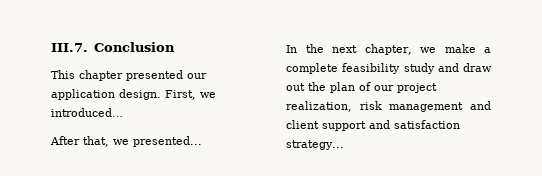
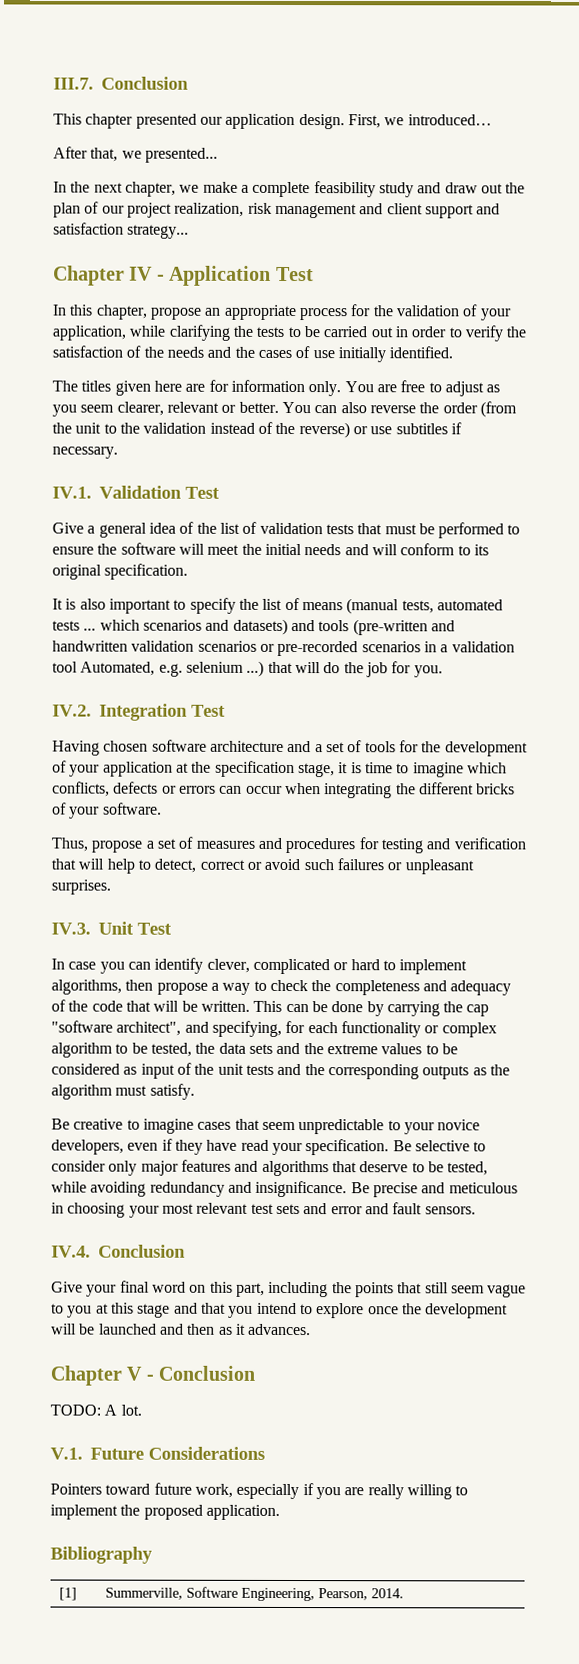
(344, 145) none -> [53,265,314,286] [52,304,512,321] [52,324,527,342] [52,345,454,363] [52,379,501,397] [52,401,517,418] [52,421,462,439] [52,446,118,459] [52,485,220,499] [52,521,521,539] [52,542,489,556] [52,563,189,580] [52,597,503,615] [52,618,455,636] [52,640,515,657] [52,660,443,678] [52,703,226,721] [52,739,528,757] [52,760,507,778] [52,781,516,799] [52,802,162,819] [51,836,526,854] [51,858,474,875] [51,879,111,895] [51,921,172,935] [51,957,468,975] [51,979,512,996] [51,999,490,1017] [51,1020,497,1038] [51,1042,458,1058] [51,1062,510,1080] [51,1083,195,1100] [51,1118,481,1135] [51,1138,487,1156] [51,1159,489,1177] [51,1180,518,1198] [51,1202,476,1218] [51,1244,186,1258] [51,1280,527,1298] [51,1302,509,1319] [51,1323,312,1336] [50,1365,256,1386] [50,1404,142,1416] [50,1446,265,1460] [50,1482,469,1500] [50,1504,280,1520] [50,1546,153,1564] [58,1587,77,1601] [104,1586,404,1602] // Chapter IV - Application Test // In this chapter, propose an appropriate process for the validation of your application, while clarifying the tests to be carried out in order to verify the satisfaction of the needs and the cases of use initially identified. // The titles given here are for information only. You are free to adjust as you seem clearer, relevant or better. You can also reverse the order (from the unit to the validation instead of the reverse) or use subtitles if necessary. // IV.1. Validation Test // Give a general idea of the list of validation tests that must be performed to ensure the software will meet the initial needs and will conform to its original specification. // It is also important to specify the list of means (manual tests, automated tests ... which scenarios and datasets) and tools (pre-written and handwritten validation scenarios or pre-recorded scenarios in a validation tool Automated, e.g. selenium ...) that will do the job for you. // IV.2. Integration Test // Having chosen software architecture and a set of tools for the development of your application at the specification stage, it is time to imagine which conflicts, defects or errors can occur when integrating the different bricks of your software. // Thus, propose a set of measures and procedures for testing and verification that will help to detect, correct or avoid such failures or unpleasant surprises. // IV.3. Unit Test // In case you can identify clever, complicated or hard to implement algorithms, then propose a way to check the completeness and adequacy of the code that will be written. This can be done by carrying the cap "software architect", and specifying, for each functionality or complex algorithm to be tested, the data sets and the extreme values to be considered as input of the unit tests and the corresponding outputs as the algorithm must satisfy. // Be creative to imagine cases that seem unpredictable to your novice developers, even if they have read your specification. Be selective to consider only major features and algorithms that deserve to be tested, while avoiding redundancy and insignificance. Be precise and meticulous in choosing your most relevant test sets and error and fault sensors. // IV.4. Conclusion // Give your final word on this part, including the points that still seem vague to you at this stage and that you intend to explore once the development will be launched and then as it advances. // Chapter V - Conclusion // TODO: A lot. // V.1. Future Considerations // Pointers toward future work, especially if you are really willing to implement the proposed application. // Bibliography // [1] | Summerville, Software Engineering, Pearson, 2014.

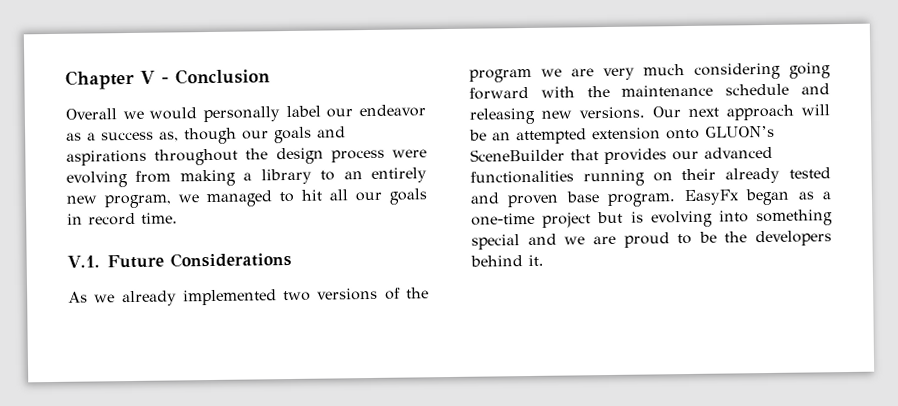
[53,76,189,90] [53,113,492,130] [53,146,218,163] [53,181,526,198] [53,201,501,219] [53,222,190,239] [53,265,314,286] [52,304,512,321] [52,324,527,342] [52,345,454,363] [52,379,501,397] [52,401,517,418] [52,421,462,439] [52,446,118,459] [52,485,220,499] [52,521,521,539] [52,542,489,556] [52,563,189,580] [52,597,503,615] [52,618,455,636] [52,640,515,657] [52,660,443,678] [52,703,226,721] [52,739,528,757] [52,760,507,778] [52,781,516,799] [52,802,162,819] [51,836,526,854] [51,858,474,875] [51,879,111,895] [51,921,172,935] [51,957,468,975] [51,979,512,996] [51,999,490,1017] [51,1020,497,1038] [51,1042,458,1058] [51,1062,510,1080] [51,1083,195,1100] [51,1118,481,1135] [51,1138,487,1156] [51,1159,489,1177] [51,1180,518,1198] [51,1202,476,1218] [51,1244,186,1258] [51,1280,527,1298] [51,1302,509,1319] [51,1323,312,1336] [50,1365,256,1386] [50,1404,142,1416] [50,1446,265,1460] [50,1482,469,1500] [50,1504,280,1520] [50,1546,153,1564] [58,1587,77,1601] [104,1586,404,1602] III.7. Conclusion // This chapter presented our application design. First, we introduced… // After that, we presented... // In the next chapter, we make a complete feasibility study and draw out the plan of our project realization, risk management and client support and satisfaction strategy... // Chapter IV - Application Test // In this chapter, propose an appropriate process for the validation of your application, while clarifying the tests to be carried out in order to verify the satisfaction of the needs and the cases of use initially identified. // The titles given here are for information only. You are free to adjust as you seem clearer, relevant or better. You can also reverse the order (from the unit to the validation instead of the reverse) or use subtitles if necessary. // IV.1. Validation Test // Give a general idea of the list of validation tests that must be performed to ensure the software will meet the initial needs and will conform to its original specification. // It is also important to specify the list of means (manual tests, automated tests ... which scenarios and datasets) and tools (pre-written and handwritten validation scenarios or pre-recorded scenarios in a validation tool Automated, e.g. selenium ...) that will do the job for you. // IV.2. Integration Test // Having chosen software architecture and a set of tools for the development of your application at the specification stage, it is time to imagine which conflicts, defects or errors can occur when integrating the different bricks of your software. // Thus, propose a set of measures and procedures for testing and verification that will help to detect, correct or avoid such failures or unpleasant surprises. // IV.3. Unit Test // In case you can identify clever, complicated or hard to implement algorithms, then propose a way to check the completeness and adequacy of the code that will be written. This can be done by carrying the cap "software architect", and specifying, for each functionality or complex algorithm to be tested, the data sets and the extreme values to be considered as input of the unit tests and the corresponding outputs as the algorithm must satisfy. // Be creative to imagine cases that seem unpredictable to your novice developers, even if they have read your specification. Be selective to consider only major features and algorithms that deserve to be tested, while avoiding redundancy and insignificance. Be precise and meticulous in choosing your most relevant test sets and error and fault sensors. // IV.4. Conclusion // Give your final word on this part, including the points that still seem vague to you at this stage and that you intend to explore once the development will be launched and then as it advances. // Chapter V - Conclusion // TODO: A lot. // V.1. Future Considerations // Pointers toward future work, especially if you are really willing to implement the proposed application. // Bibliography // [1] | Summerville, Software Engineering, Pearson, 2014. -> [65,68,270,90] [65,104,426,123] [66,126,346,145] [66,147,427,166] [66,167,427,188] [66,188,428,209] [67,212,178,226] [67,251,292,269] [68,287,429,307] [469,62,831,83] [469,83,830,100] [469,104,830,125] [469,125,775,145] [470,146,773,165] [470,167,831,187] [470,188,831,208] [471,209,833,228] [471,230,832,250] [470,254,544,267] Chapter V - Conclusion // Overall we would personally label our endeavor as a success as, though our goals and aspirations throughout the design process were evolving from making a library to an entirely new program, we managed to hit all our goals in record time. // V.1. Future Considerations // As we already implemented two versions of the program we are very much considering going forward with the maintenance schedule and releasing new versions. Our next approach will be an attempted extension onto GLUON’s SceneBuilder that provides our advanced functionalities running on their already tested and proven base program. EasyFx began as a one-time project but is evolving into something special and we are proud to be the developers behind it.

